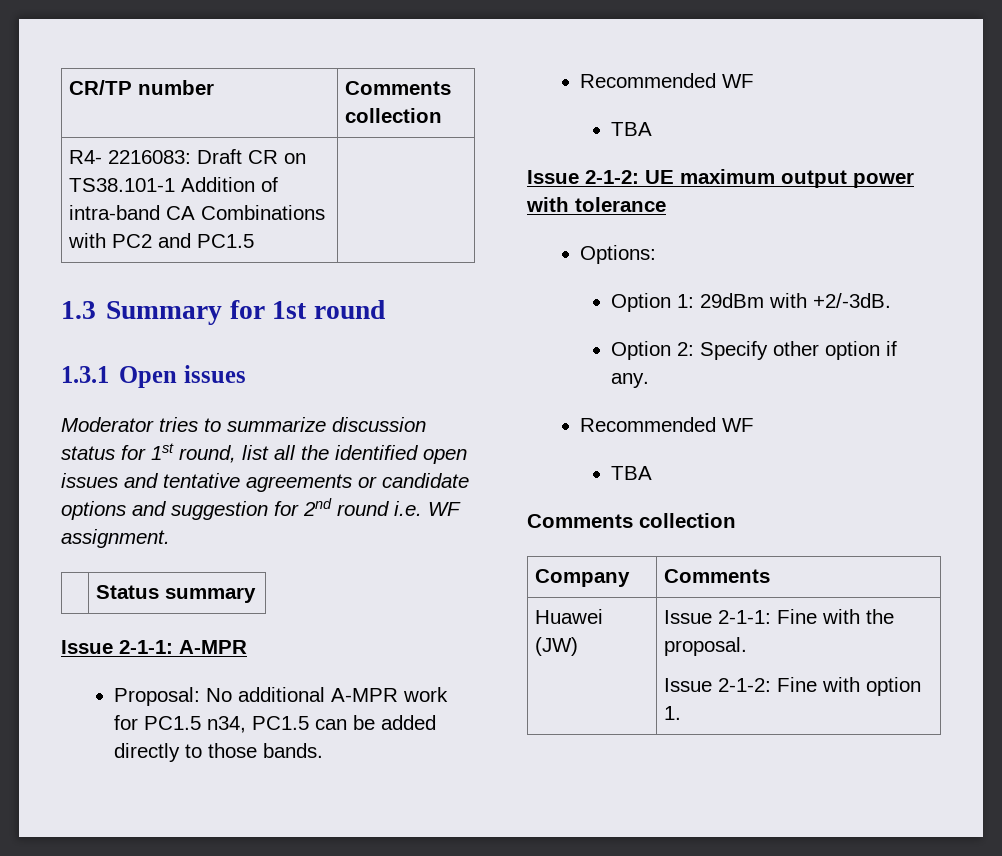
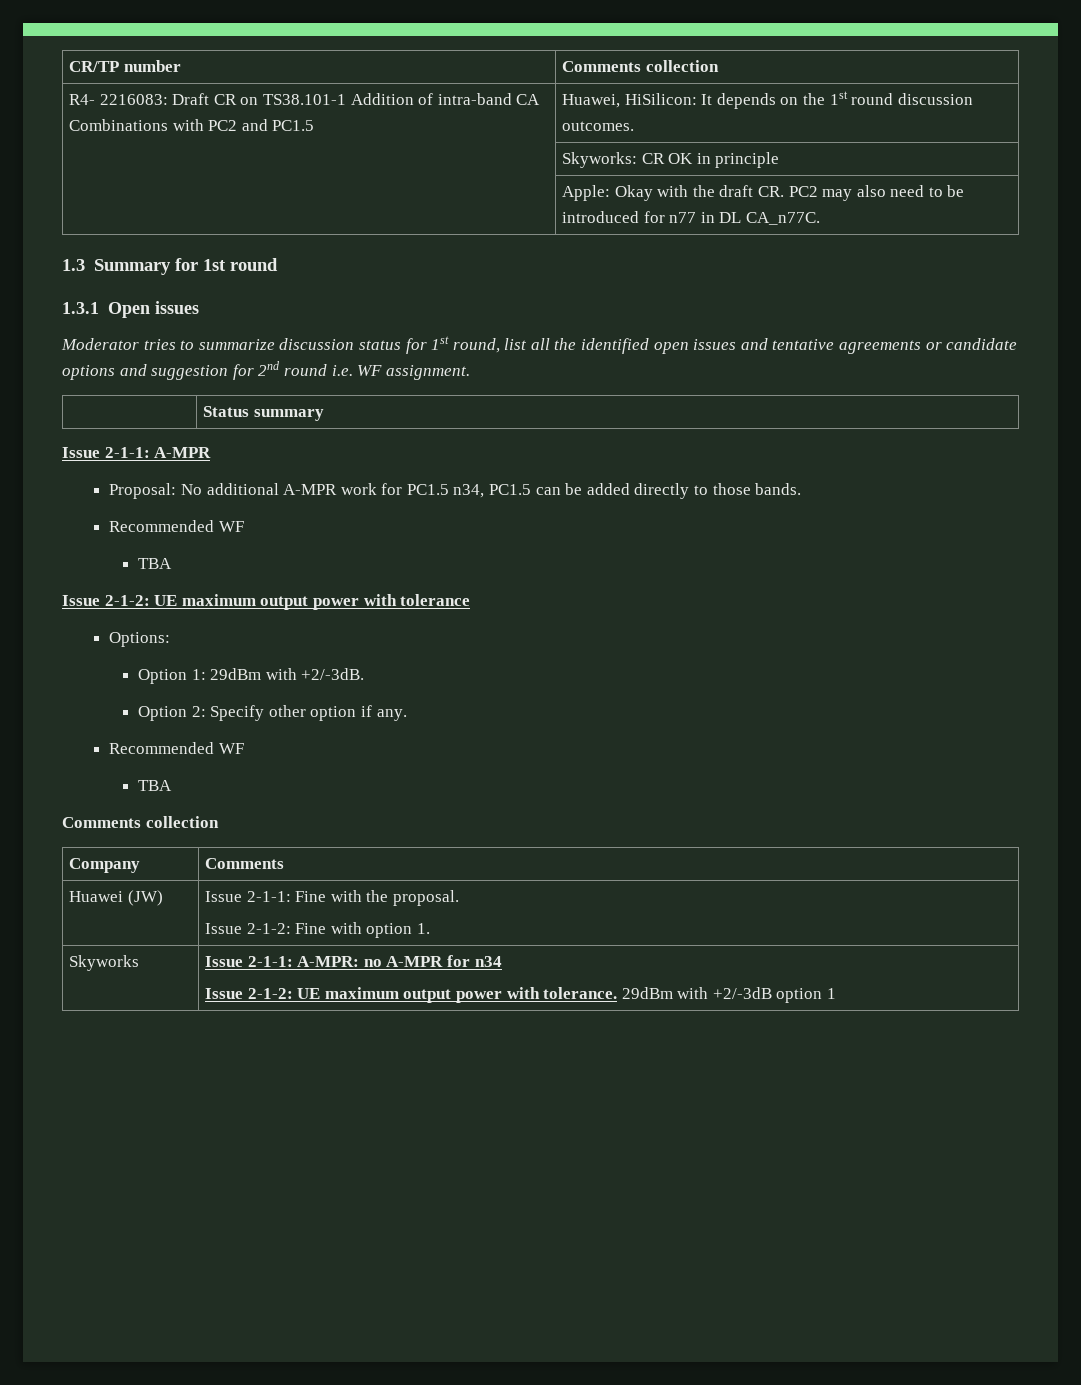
(255, 241) none -> [561,91,973,109] [561,121,634,131] [561,152,780,168] [561,185,965,201] [561,211,820,225] Huawei, HiSilicon: It depends on the 1st round discussion outcomes. // | Skyworks: CR OK in principle // | Apple: Okay with the draft CR. PC2 may also need to be introduced for n77 in DL CA_n77C.
(682, 713) none -> [68,955,139,971] [204,955,502,967] [204,987,837,1003] // Skyworks | Issue 2-1-1: A-MPR: no A-MPR for n34 // Issue 2-1-2: UE maximum output power with tolerance. 29dBm with +2/-3dB option 1

